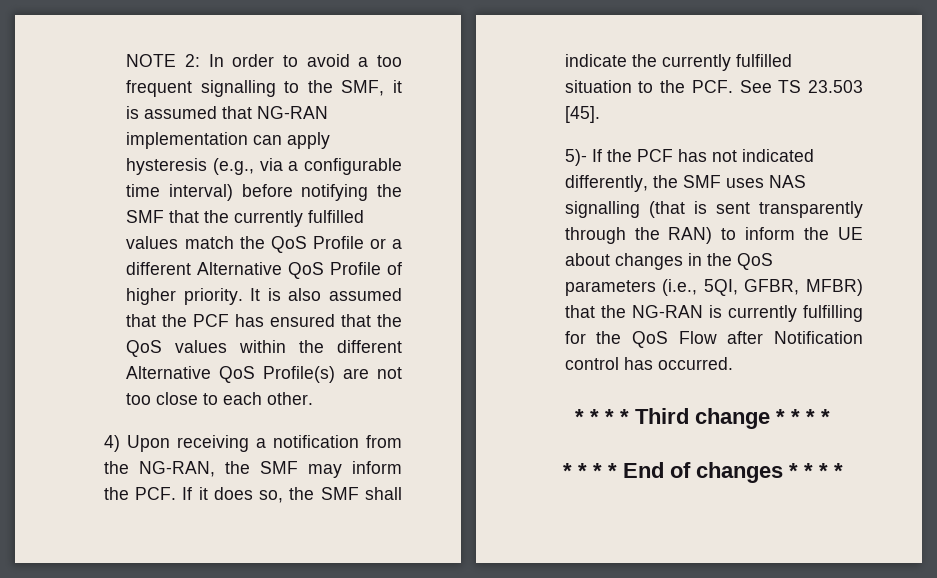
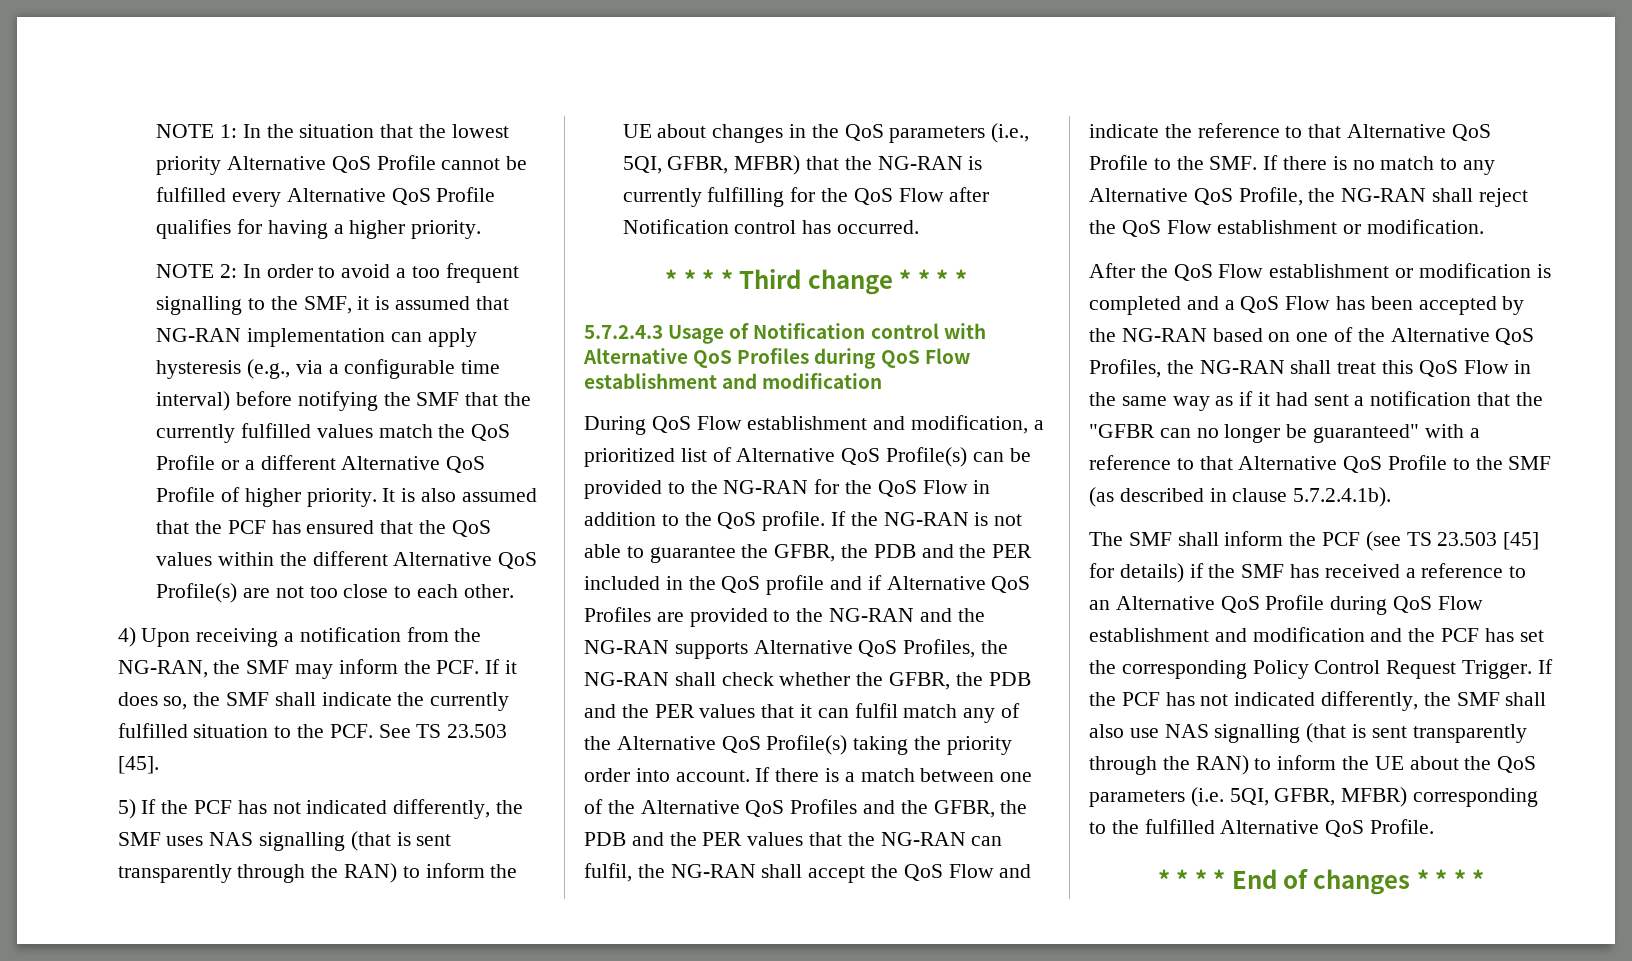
[126,54,177,67] NOTE -> [156,124,509,138] [156,155,528,175] [156,187,496,207] [156,219,482,239] [156,264,215,278] NOTE 1: In the situation that the lowest priority Alternative QoS Profile cannot be fulfilled every Alternative QoS Profile qualifies for having a higher priority. // NOTE
[564,149,587,166] 5)- -> [117,799,136,819] 5)
(830, 416) none -> [584,323,986,344] [583,348,970,369] [584,373,883,389] [584,415,1044,435] [584,447,1031,467] [584,479,991,499] [584,511,1023,531] [584,544,1033,563] [584,575,1031,595] [584,607,985,627] [584,639,1009,659] [584,672,1031,690] [584,703,1021,723] [584,735,1012,755] [584,767,1033,782] [584,799,1028,818] [584,832,1003,846] [584,863,1032,883] [1089,123,1491,141] [1089,155,1496,175] [1089,187,1528,207] [1089,219,1485,237] [1089,263,1551,281] [1089,296,1525,315] [1089,327,1535,345] [1089,359,1532,378] [1089,391,1543,411] [1089,424,1480,443] [1089,455,1552,473] [1089,487,1392,507] [1089,531,1540,551] [1089,563,1527,583] [1089,595,1483,615] [1089,627,1544,642] [1089,659,1553,679] [1089,691,1547,711] [1089,723,1527,743] [1089,755,1537,775] [1089,787,1539,807] [1089,819,1435,837] // 5.7.2.4.3 Usage of Notification control with Alternative QoS Profiles during QoS Flow establishment and modification // During QoS Flow establishment and modification, a prioritized list of Alternative QoS Profile(s) can be provided to the NG-RAN for the QoS Flow in addition to the QoS profile. If the NG-RAN is not able to guarantee the GFBR, the PDB and the PER included in the QoS profile and if Alternative QoS Profiles are provided to the NG-RAN and the NG-RAN supports Alternative QoS Profiles, the NG-RAN shall check whether the GFBR, the PDB and the PER values that it can fulfil match any of the Alternative QoS Profile(s) taking the priority order into account. If there is a match between one of the Alternative QoS Profiles and the GFBR, the PDB and the PER values that the NG-RAN can fulfil, the NG-RAN shall accept the QoS Flow and indicate the reference to that Alternative QoS Profile to the SMF. If there is no match to any Alternative QoS Profile, the NG-RAN shall reject the QoS Flow establishment or modification. // After the QoS Flow establishment or modification is completed and a QoS Flow has been accepted by the NG-RAN based on one of the Alternative QoS Profiles, the NG-RAN shall treat this QoS Flow in the same way as if it had sent a notification that the "GFBR can no longer be guaranteed" with a reference to that Alternative QoS Profile to the SMF (as described in clause 5.7.2.4.1b). // The SMF shall inform the PCF (see TS 23.503 [45] for details) if the SMF has received a reference to an Alternative QoS Profile during QoS Flow establishment and modification and the PCF has set the corresponding Policy Control Request Trigger. If the PCF has not indicated differently, the SMF shall also use NAS signalling (that is sent transparently through the RAN) to inform the UE about the QoS parameters (i.e. 5QI, GFBR, MFBR) corresponding to the fulfilled Alternative QoS Profile.

